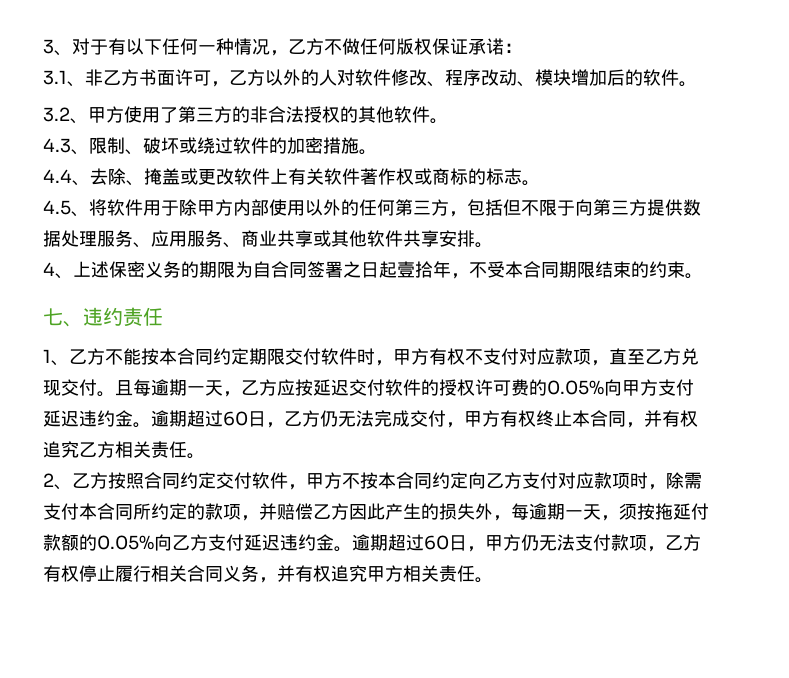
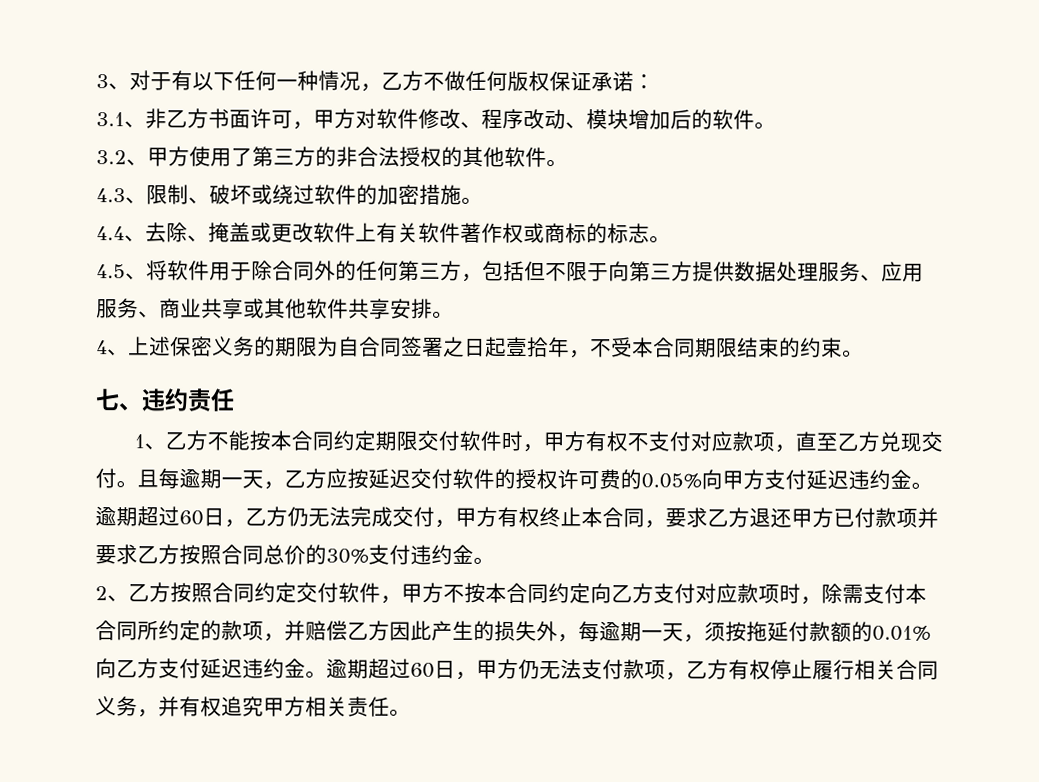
[229,69,337,86] 乙方以外的人 -> [313,108,356,129] 甲方
[197,199,323,216] 甲方内部使用以 -> [272,260,315,281] 合同
[644,410,698,427] [43,441,187,458] 并有权追究乙方相关责任 -> [665,507,939,528] [95,544,474,565] 要求乙方退还甲方已付款项并要求乙方按照合同总价的30%支付违约金
[97,535,154,550] 0.05% -> [872,625,931,641] 0.01%

